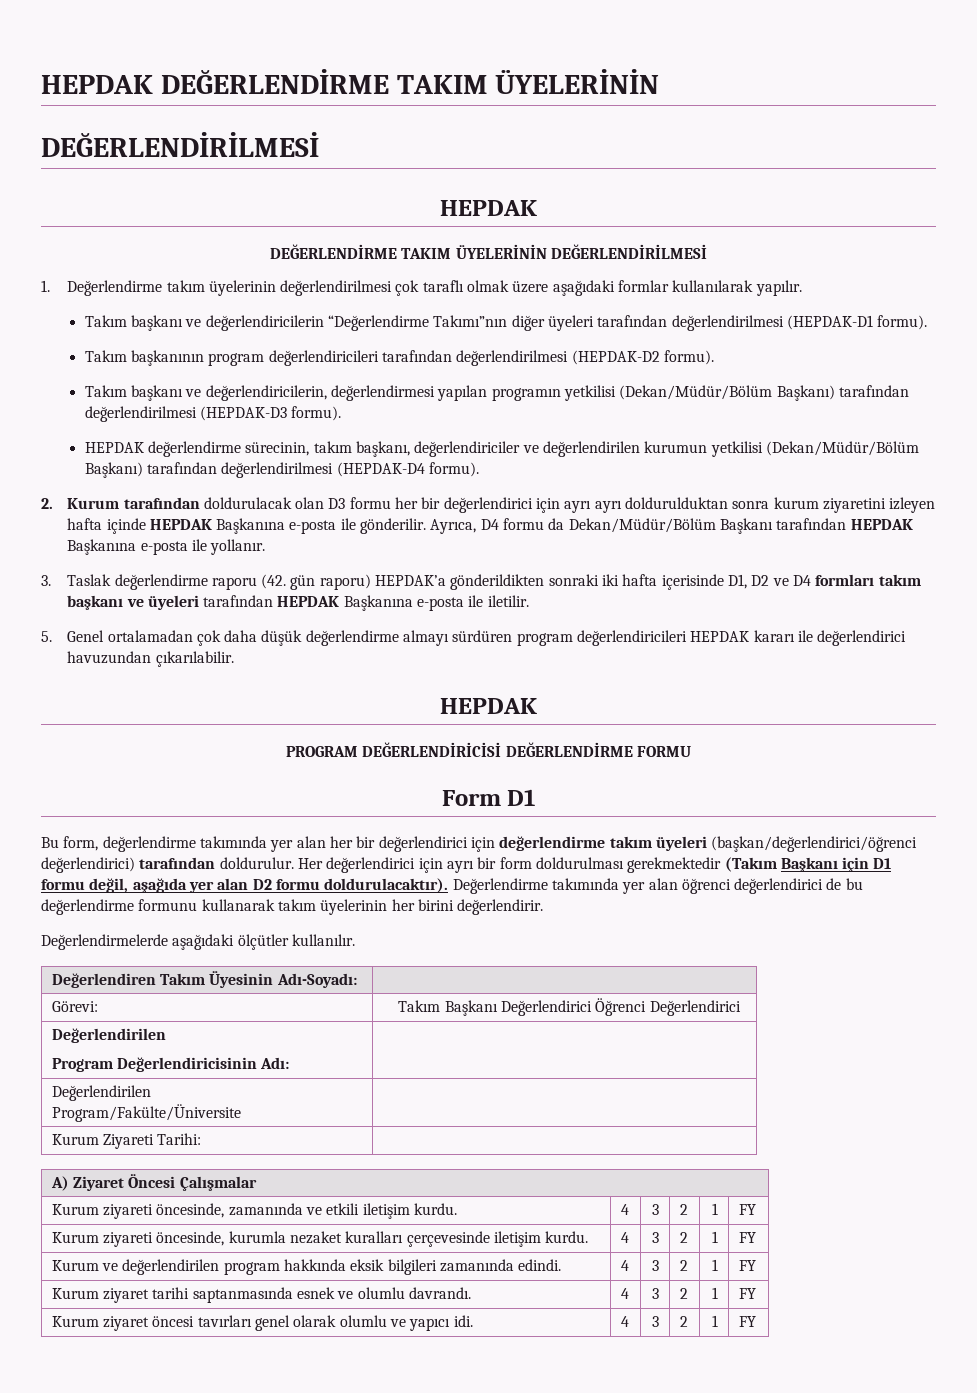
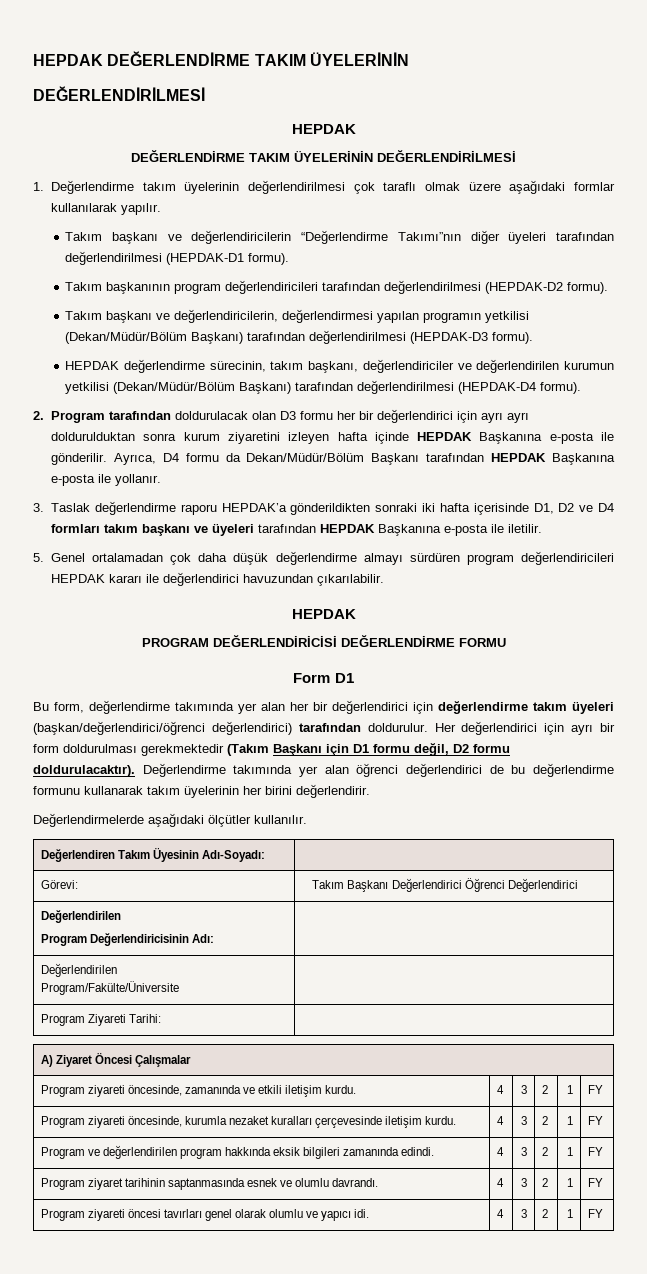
[67,498,120,509] Kurum -> [51,411,106,423] Program
[261,574,371,590] (42. gün raporu) -> (217, 509) none
[132,878,249,893] aşağıda yer alan -> (449, 749) none
[51,1134,99,1145] Kurum -> [40,1014,85,1026] Program
[51,1204,99,1215] Kurum -> [40,1085,85,1097] Program
[51,1232,99,1243] Kurum -> [40,1116,85,1128] Program
[51,1260,99,1271] Kurum -> [40,1147,85,1159] Program
[51,1287,190,1303] Kurum ziyaret tarihi -> [40,1178,165,1190] Program ziyaret tarihinin
[51,1316,149,1331] Kurum ziyaret -> [40,1209,125,1221] Program ziyareti

